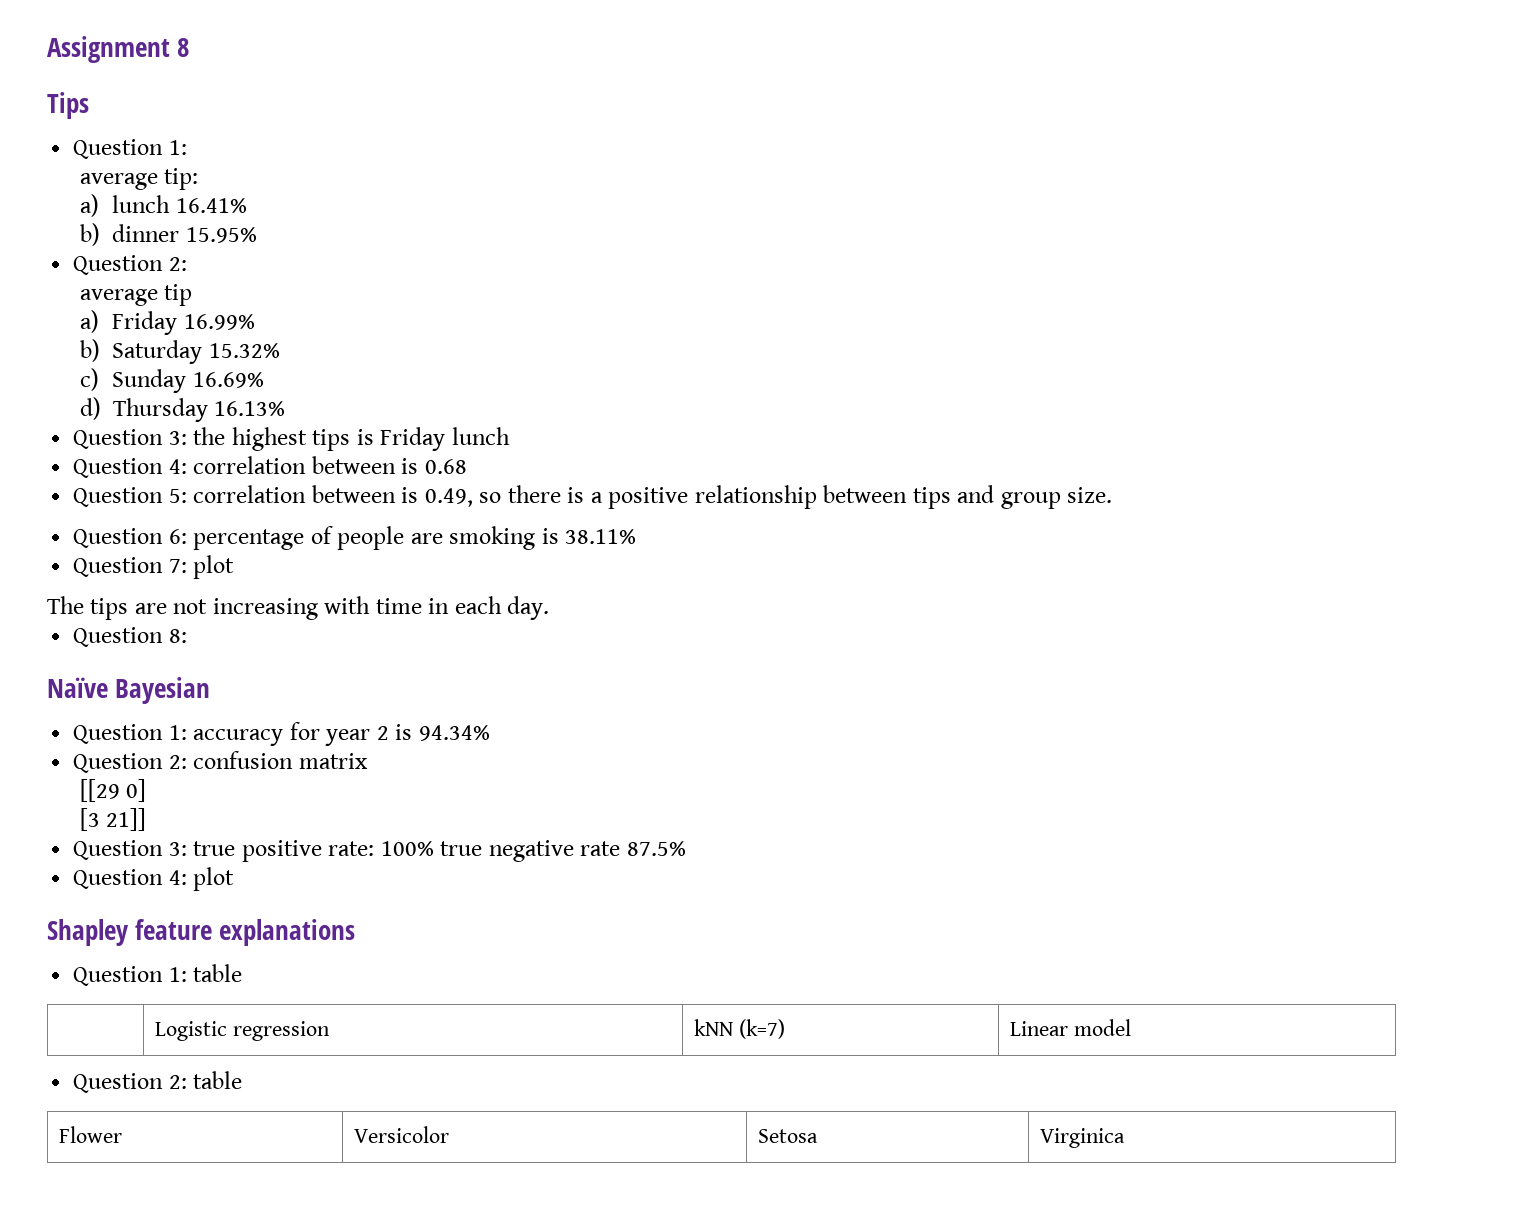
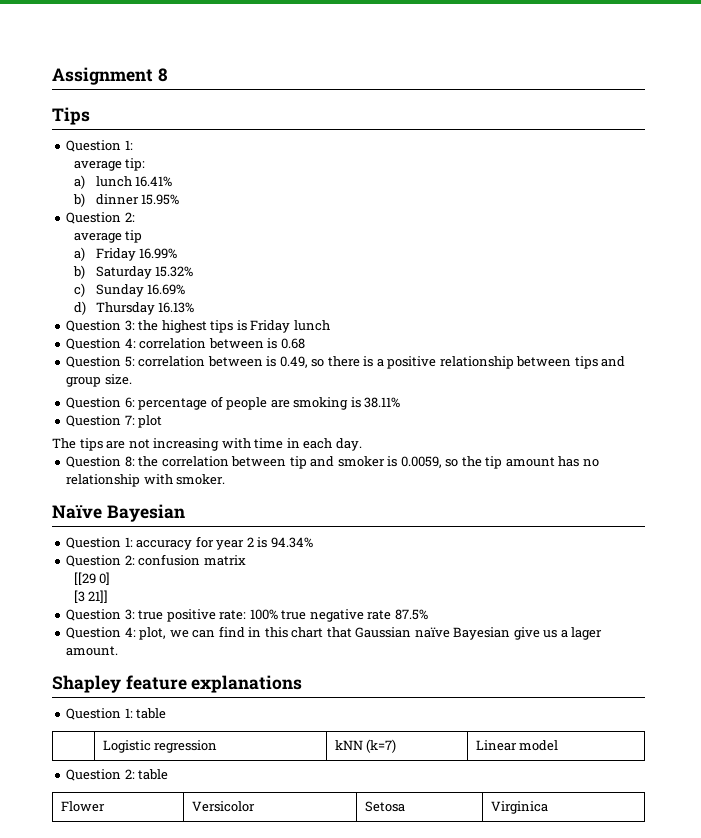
(187, 636) none -> [138,456,599,469] [66,474,226,487] the correlation between tip and smoker is 0.0059, so the tip amount has no relationship with smoker.
[193,867,235,891] plot -> [139,626,603,640] [66,646,119,656] plot, we can find in this chart that Gaussian naïve Bayesian give us a lager amount.

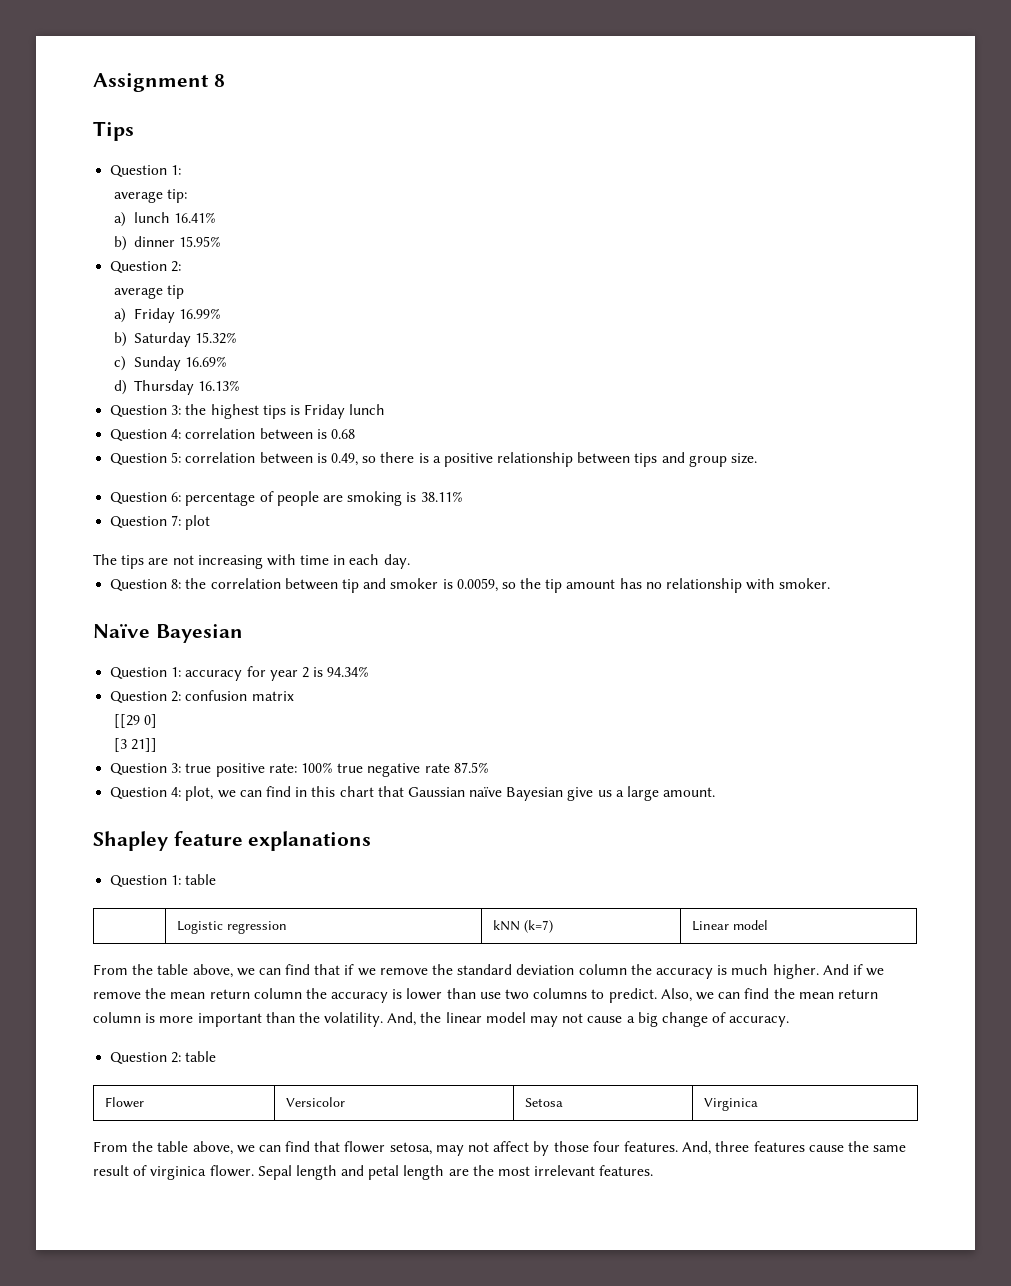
[571,627,603,640] lager -> [627,786,660,801] large
(559, 745) none -> [93,964,885,979] [93,988,878,1003] [93,1012,790,1027] // From the table above, we can find that if we remove the standard deviation column the accuracy is much higher. And if we remove the mean return column the accuracy is lower than use two columns to predict. Also, we can find the mean return column is more important than the volatility. And, the linear model may not cause a big change of accuracy.
(548, 807) none -> [93,1141,907,1156] [93,1165,654,1180] // From the table above, we can find that flower setosa, may not affect by those four features. And, three features cause the same result of virginica flower. Sepal length and petal length are the most irrelevant features.

